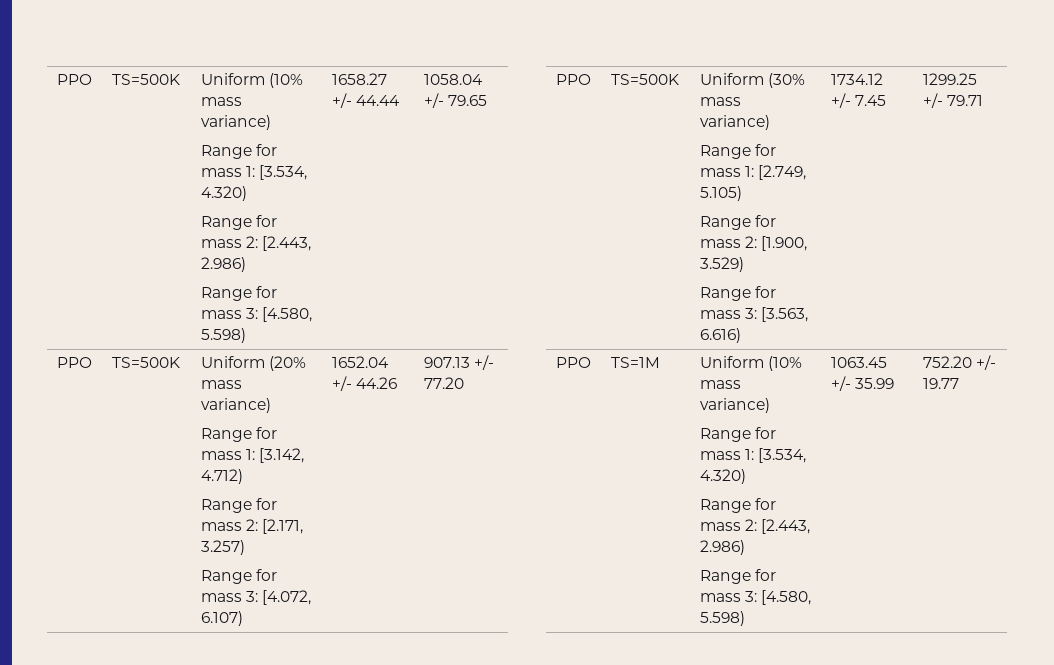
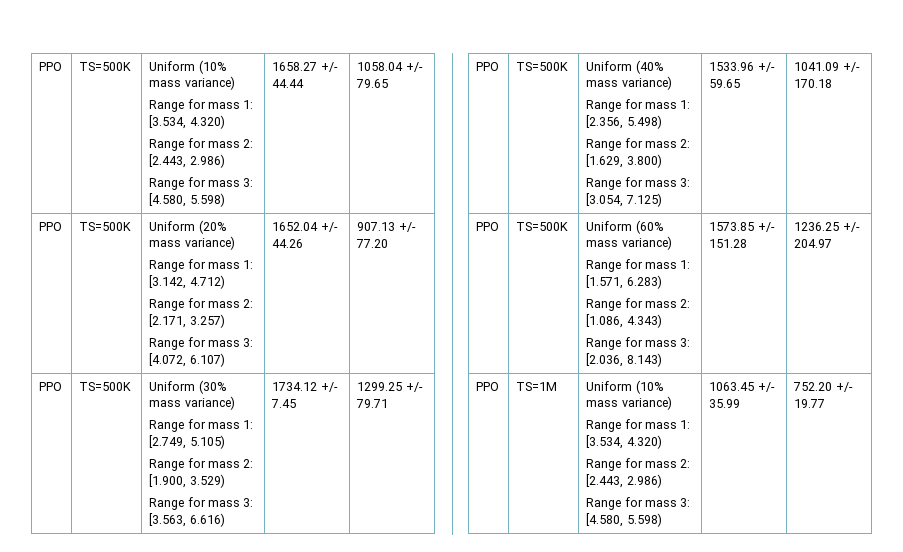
(984, 100) none -> [476,62,500,71] [516,62,569,71] [586,60,664,74] [586,76,672,90] [586,99,691,112] [586,115,662,129] [586,138,691,151] [586,154,662,168] [586,177,691,190] [586,193,662,207] [709,62,775,72] [709,79,741,88] [794,62,860,72] [794,79,833,88] [476,222,500,231] [516,222,569,231] [586,220,664,234] [586,236,672,250] [586,259,691,272] [586,275,662,289] [586,298,691,311] [586,314,662,328] [586,337,691,350] [586,353,662,367] [709,222,775,232] [709,239,748,248] [794,222,860,232] [794,239,833,248] // PPO | TS=500K | Uniform (40% mass variance) // Range for mass 1: [2.356, 5.498) // Range for mass 2: [1.629, 3.800) // Range for mass 3: [3.054, 7.125) | 1533.96 +/- 59.65 | 1041.09 +/- 170.18 // PPO | TS=500K | Uniform (60% mass variance) // Range for mass 1: [1.571, 6.283) // Range for mass 2: [1.086, 4.343) // Range for mass 3: [2.036, 8.143) | 1573.85 +/- 151.28 | 1236.25 +/- 204.97

